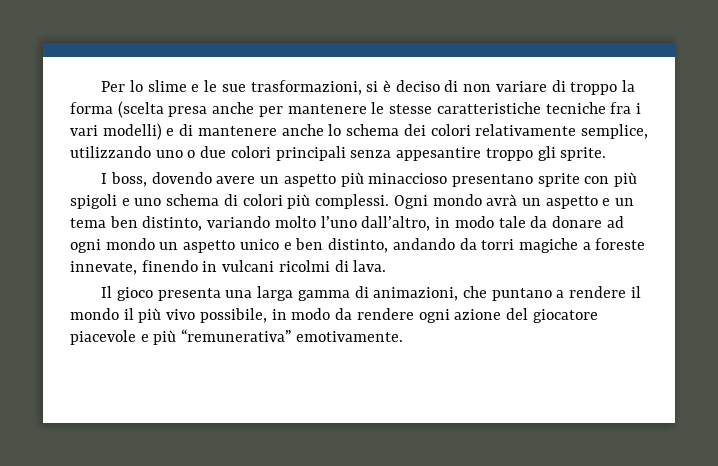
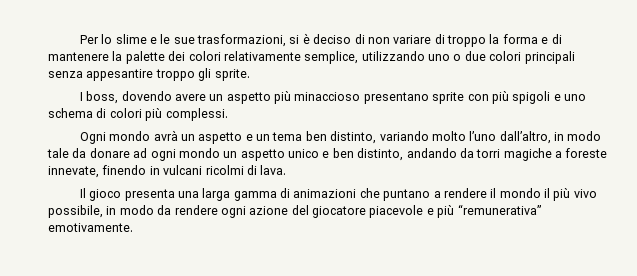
[117,101,641,118] [70,123,400,140] (scelta presa anche per mantenere le stesse caratteristiche tecniche fra i vari modelli) e di mantenere anche lo schema -> [541,34,562,44] [48,51,165,64] e di mantenere la palette
(390, 201) none -> (228, 114) //
[373,287,459,301] animazioni, -> [293,189,357,198] animazioni

